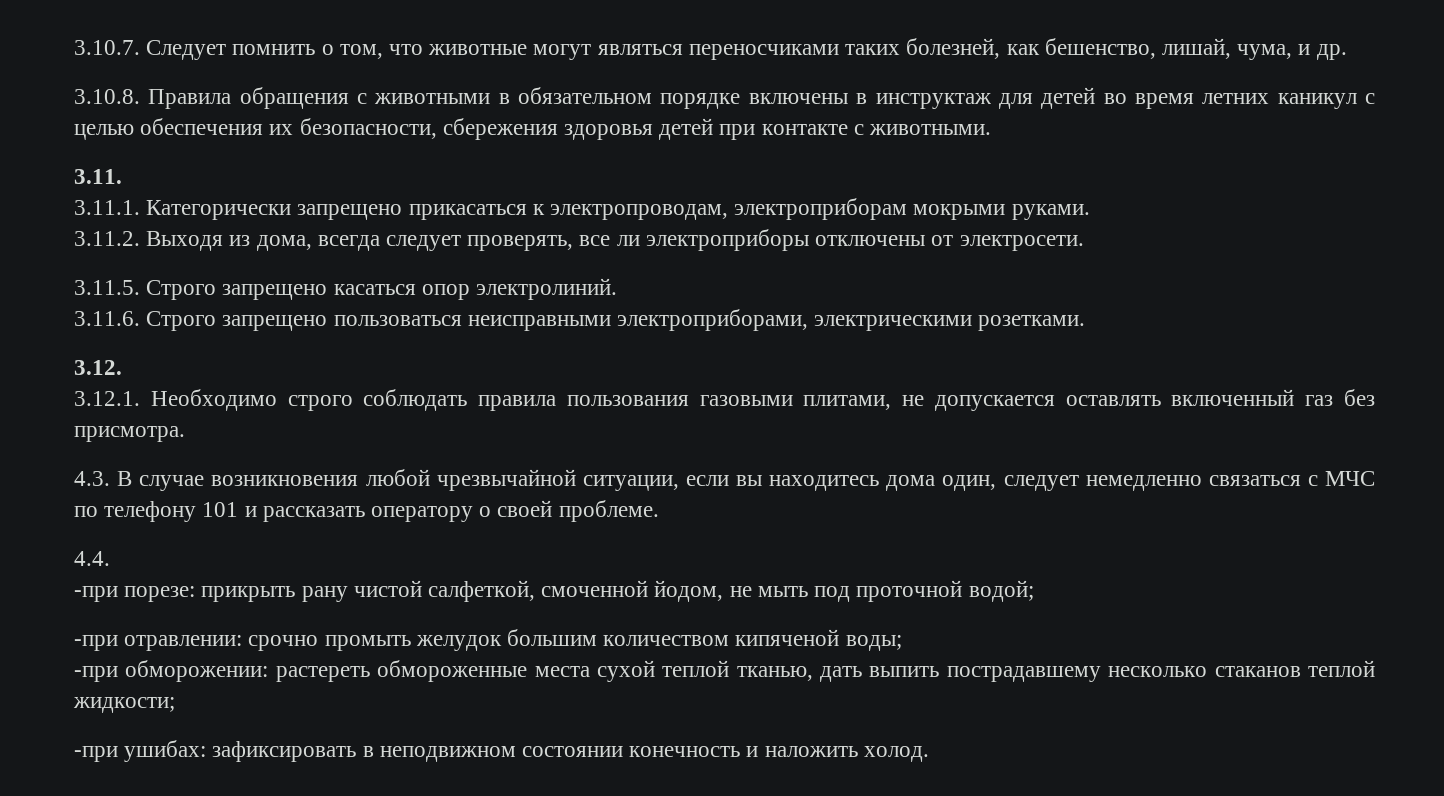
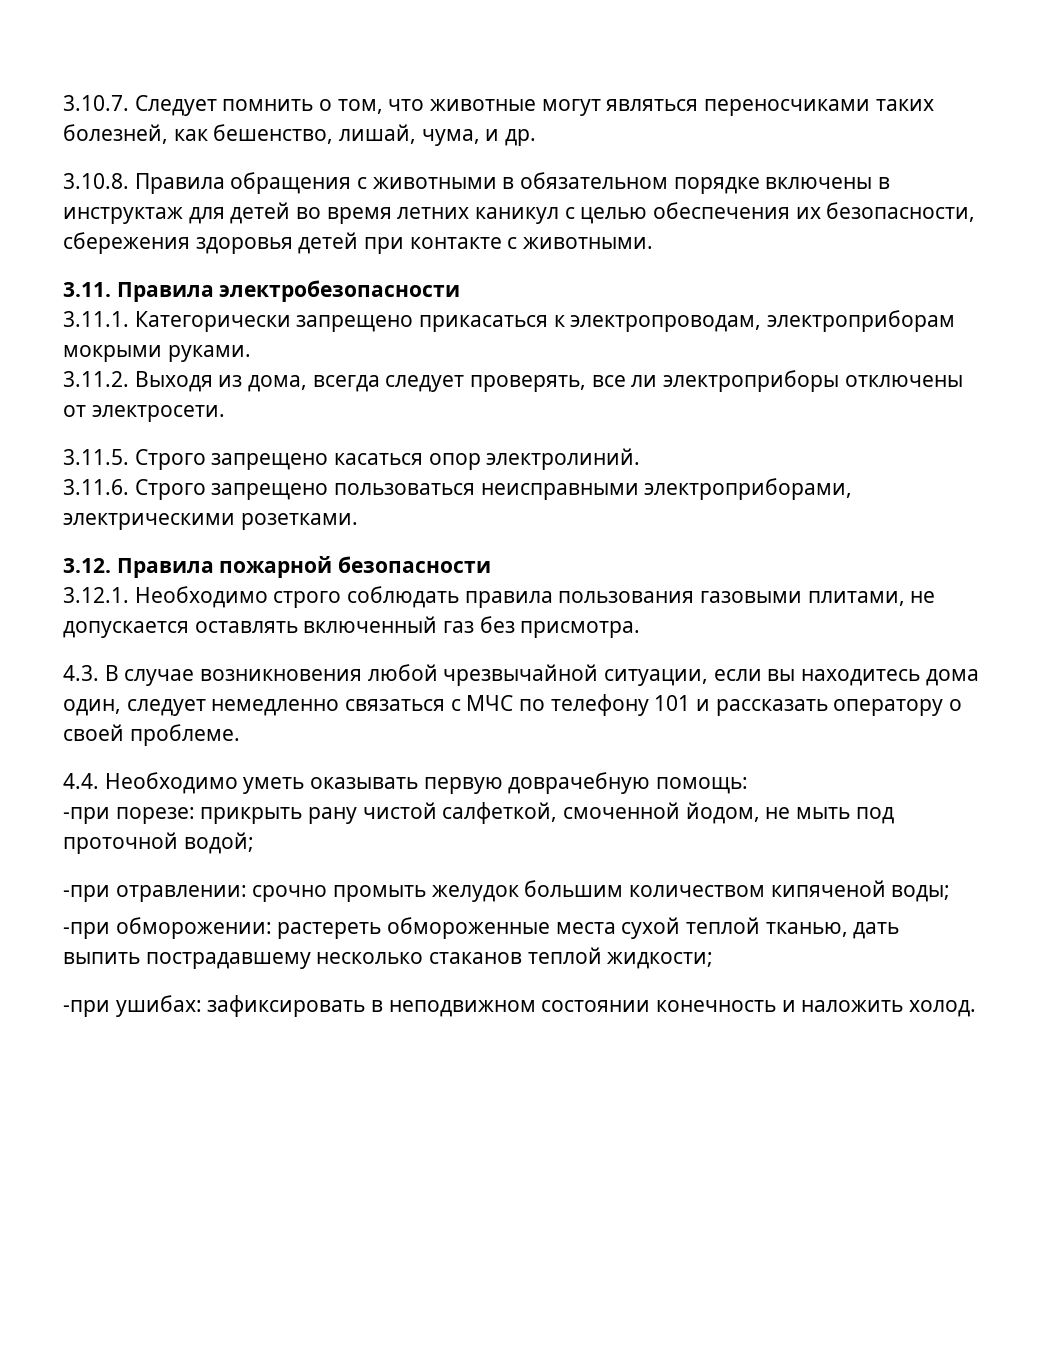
(122, 176) none -> [116,280,461,302] Правила электробезопасности
(122, 367) none -> [116,556,492,578] Правила пожарной безопасности
(110, 558) none -> [104,772,749,794] Необходимо уметь оказывать первую доврачебную помощь:

